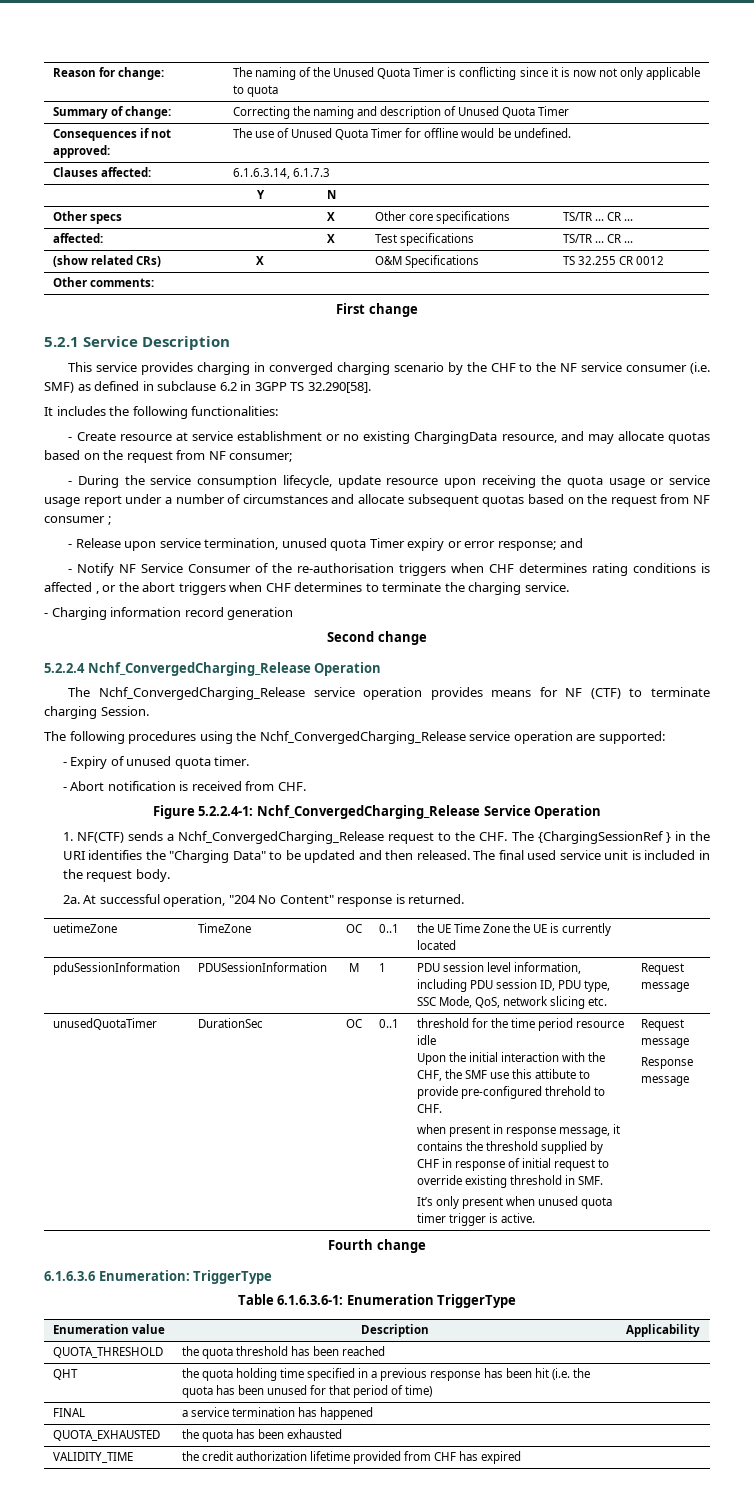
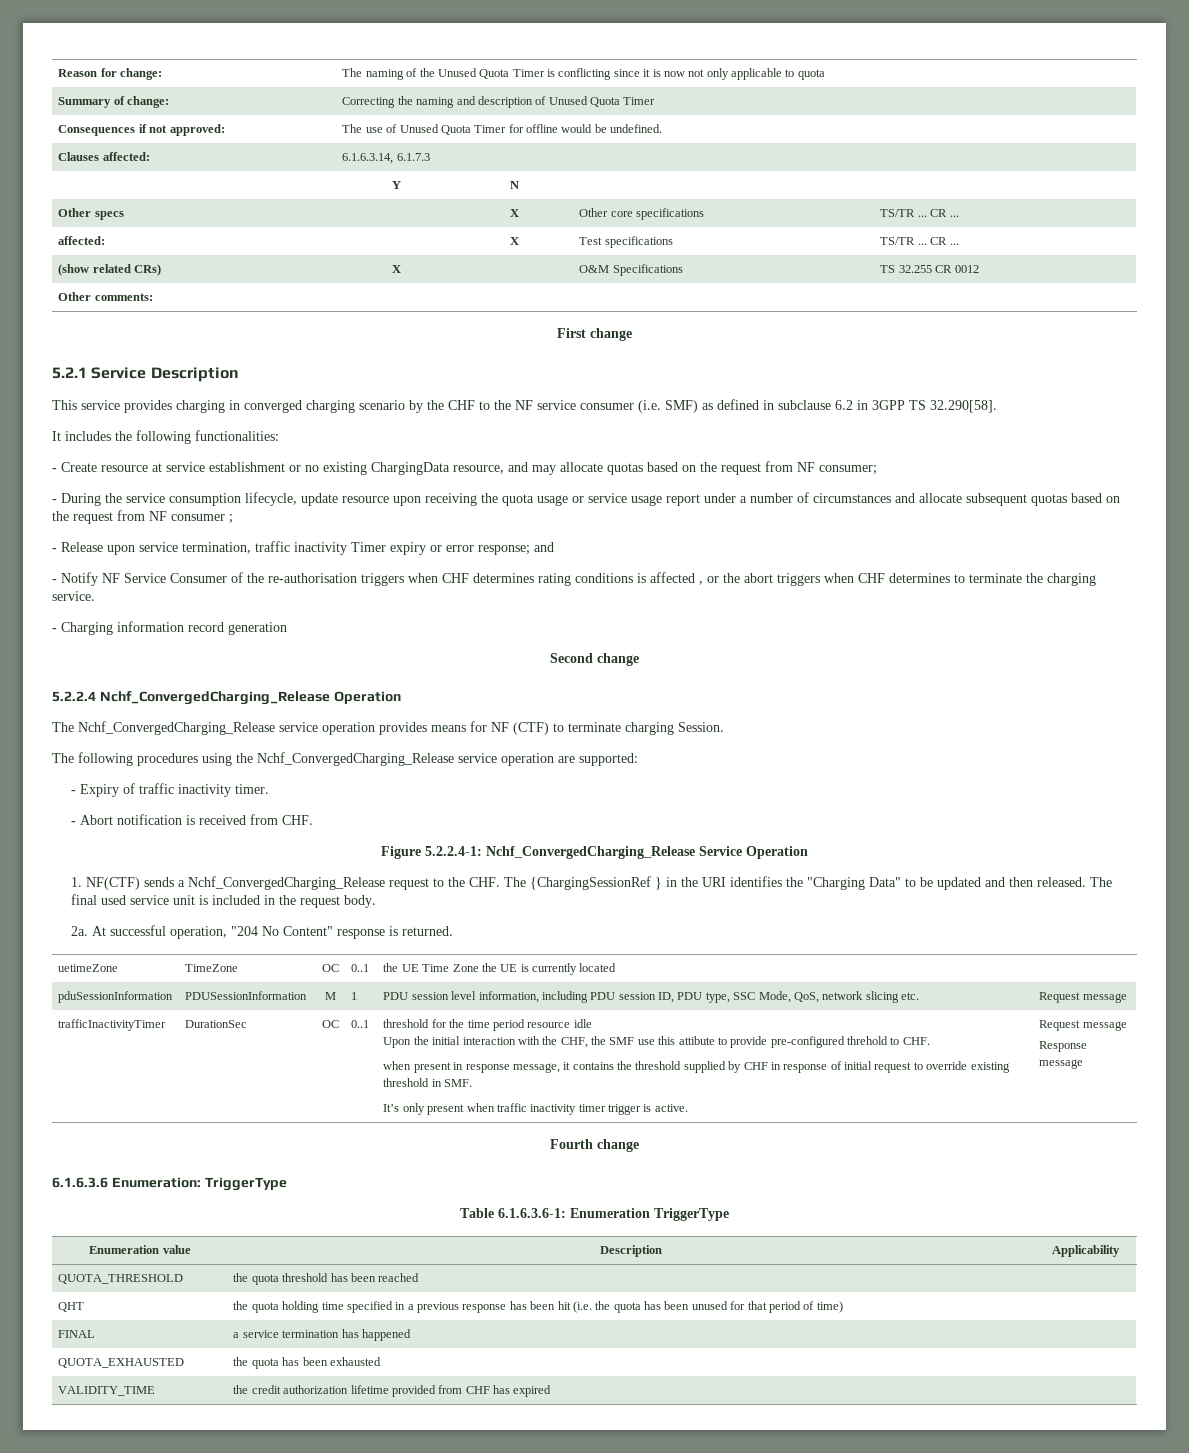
[281,538,367,551] unused quota -> [255,541,347,555] traffic inactivity
[126,756,211,769] unused quota -> [139,783,232,797] traffic inactivity
[52,1018,157,1030] unusedQuotaTimer -> [58,1019,167,1031] trafficInactivityTimer
[537,1196,613,1209] unused quota -> [496,1103,577,1115] traffic inactivity

